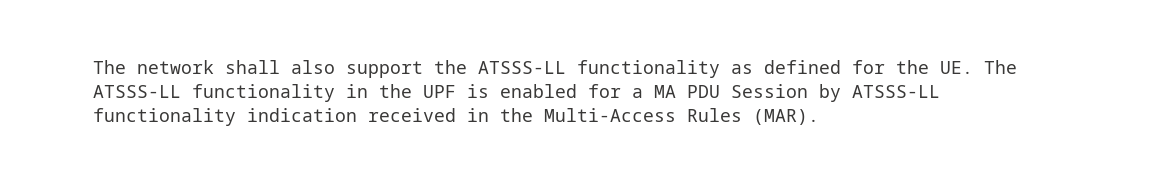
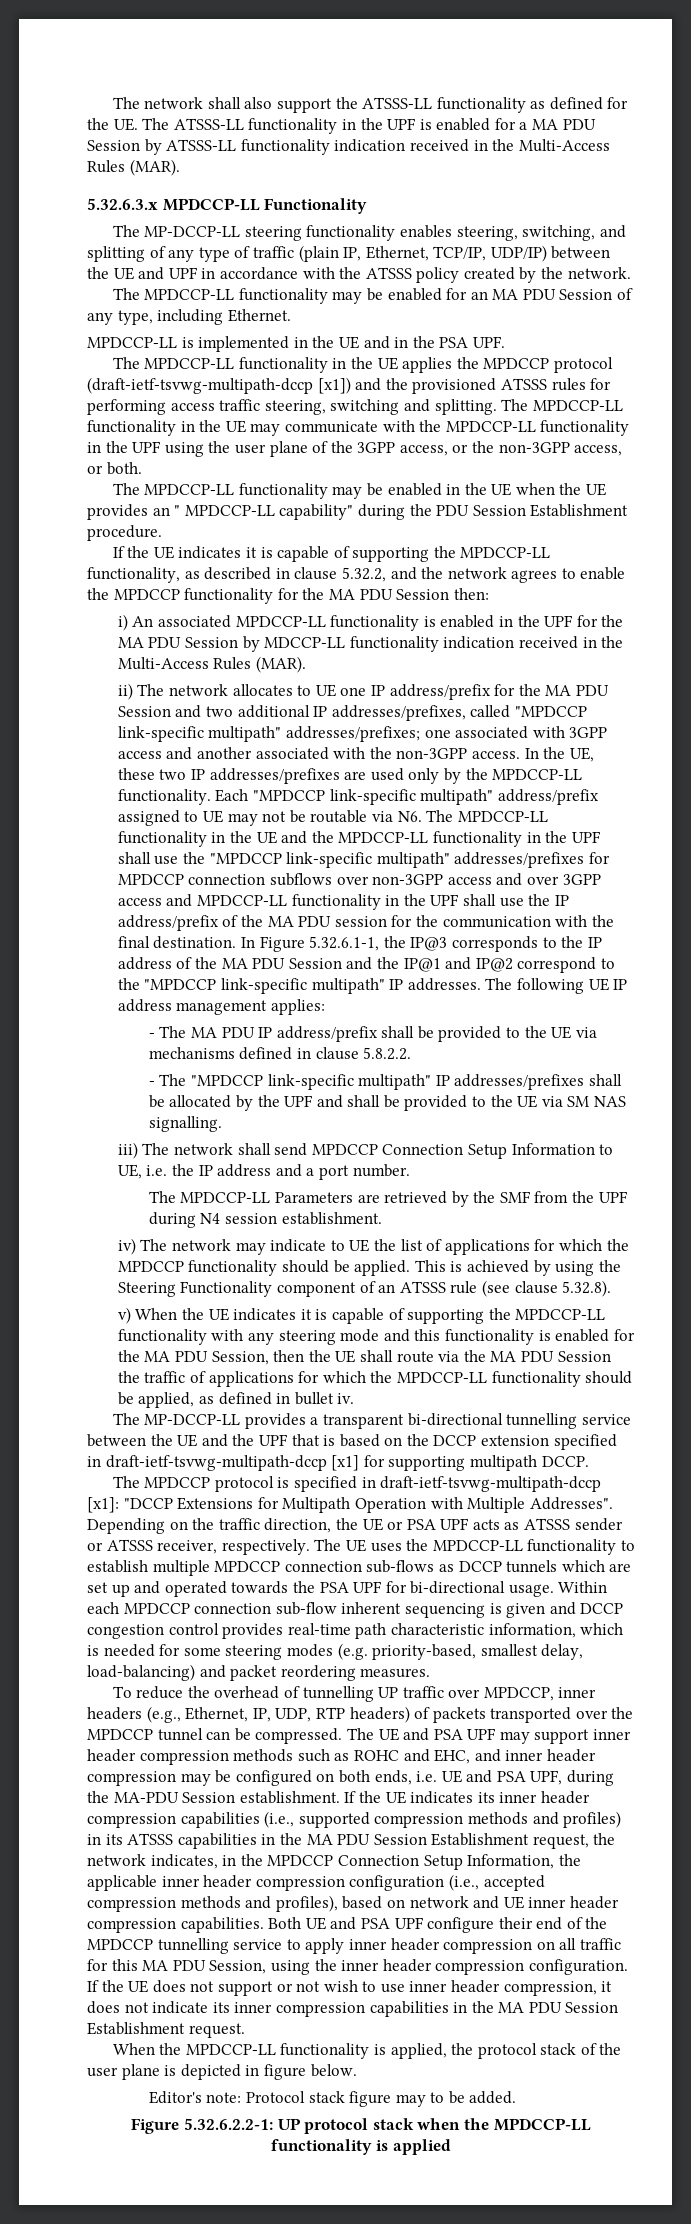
(819, 117) none -> [87,198,368,214] [112,225,626,241] [87,245,611,262] [87,267,631,283] [112,288,634,304] [87,309,291,325] [87,336,505,352] [112,357,613,373] [87,377,612,394] [87,399,623,415] [87,420,630,436] [87,441,623,457] [87,462,142,475] [112,483,607,499] [87,504,629,520] [87,525,162,541] [112,546,551,562] [87,567,626,583] [87,588,489,604] [117,614,624,631] [117,636,624,652] [117,656,307,673] [117,683,609,700] [117,705,588,721] [117,726,608,742] [117,747,594,762] [117,768,583,784] [117,789,599,805] [117,810,548,826] [117,831,601,847] [117,852,611,868] [117,873,601,886] [117,894,569,910] [117,915,614,931] [117,936,602,952] [117,957,615,973] [117,978,628,994] [117,999,326,1015] [148,1026,597,1042] [148,1047,412,1060] [148,1074,622,1090] [148,1095,627,1111] [148,1116,222,1132] [117,1142,614,1159] [117,1164,410,1180] [148,1191,628,1207] [148,1212,382,1228] [117,1238,629,1255] [117,1260,621,1276] [117,1280,612,1297] [117,1307,606,1324] [117,1329,635,1345] [117,1350,611,1365] [117,1371,633,1387] [117,1392,355,1408] [112,1413,631,1429] [87,1434,617,1450] [87,1455,589,1471] [112,1476,602,1492] [87,1497,613,1513] [87,1518,623,1534] [87,1539,635,1555] [87,1560,632,1576] [87,1581,608,1597] [87,1602,624,1618] [87,1623,624,1639] [87,1643,584,1660] [87,1664,431,1681] [112,1686,597,1702] [87,1706,634,1723] [87,1728,632,1744] [87,1749,596,1765] [87,1770,615,1786] [87,1791,590,1804] [87,1811,622,1828] [87,1833,616,1849] [87,1854,581,1870] [87,1874,545,1891] [87,1895,619,1912] [87,1917,608,1933] [87,1938,621,1954] [87,1959,628,1975] [87,1980,613,1996] [87,2001,619,2017] [87,2022,245,2038] [112,2043,622,2059] [87,2064,357,2080] [148,2091,517,2107] [131,2118,591,2134] [271,2139,451,2155] // 5.32.6.3.x MPDCCP-LL Functionality // The MP-DCCP-LL steering functionality enables steering, switching, and splitting of any type of traffic (plain IP, Ethernet, TCP/IP, UDP/IP) between the UE and UPF in accordance with the ATSSS policy created by the network. // The MPDCCP-LL functionality may be enabled for an MA PDU Session of any type, including Ethernet. // MPDCCP-LL is implemented in the UE and in the PSA UPF. // The MPDCCP-LL functionality in the UE applies the MPDCCP protocol (draft-ietf-tsvwg-multipath-dccp [x1]) and the provisioned ATSSS rules for performing access traffic steering, switching and splitting. The MPDCCP-LL functionality in the UE may communicate with the MPDCCP-LL functionality in the UPF using the user plane of the 3GPP access, or the non-3GPP access, or both. // The MPDCCP-LL functionality may be enabled in the UE when the UE provides an " MPDCCP-LL capability" during the PDU Session Establishment procedure. // If the UE indicates it is capable of supporting the MPDCCP-LL functionality, as described in clause 5.32.2, and the network agrees to enable the MPDCCP functionality for the MA PDU Session then: // i) An associated MPDCCP-LL functionality is enabled in the UPF for the MA PDU Session by MDCCP-LL functionality indication received in the Multi-Access Rules (MAR). // ii) The network allocates to UE one IP address/prefix for the MA PDU Session and two additional IP addresses/prefixes, called "MPDCCP link-specific multipath" addresses/prefixes; one associated with 3GPP access and another associated with the non-3GPP access. In the UE, these two IP addresses/prefixes are used only by the MPDCCP-LL functionality. Each "MPDCCP link-specific multipath" address/prefix assigned to UE may not be routable via N6. The MPDCCP-LL functionality in the UE and the MPDCCP-LL functionality in the UPF shall use the "MPDCCP link-specific multipath" addresses/prefixes for MPDCCP connection subflows over non-3GPP access and over 3GPP access and MPDCCP-LL functionality in the UPF shall use the IP address/prefix of the MA PDU session for the communication with the final destination. In Figure 5.32.6.1-1, the IP@3 corresponds to the IP address of the MA PDU Session and the IP@1 and IP@2 correspond to the "MPDCCP link-specific multipath" IP addresses. The following UE IP address management applies: // - The MA PDU IP address/prefix shall be provided to the UE via mechanisms defined in clause 5.8.2.2. // - The "MPDCCP link-specific multipath" IP addresses/prefixes shall be allocated by the UPF and shall be provided to the UE via SM NAS signalling. // iii) The network shall send MPDCCP Connection Setup Information to UE, i.e. the IP address and a port number. // The MPDCCP-LL Parameters are retrieved by the SMF from the UPF during N4 session establishment. // iv) The network may indicate to UE the list of applications for which the MPDCCP functionality should be applied. This is achieved by using the Steering Functionality component of an ATSSS rule (see clause 5.32.8). // v) When the UE indicates it is capable of supporting the MPDCCP-LL functionality with any steering mode and this functionality is enabled for the MA PDU Session, then the UE shall route via the MA PDU Session the traffic of applications for which the MPDCCP-LL functionality should be applied, as defined in bullet iv. // The MP-DCCP-LL provides a transparent bi-directional tunnelling service between the UE and the UPF that is based on the DCCP extension specified in draft-ietf-tsvwg-multipath-dccp [x1] for supporting multipath DCCP. // The MPDCCP protocol is specified in draft-ietf-tsvwg-multipath-dccp [x1]: "DCCP Extensions for Multipath Operation with Multiple Addresses". Depending on the traffic direction, the UE or PSA UPF acts as ATSSS sender or ATSSS receiver, respectively. The UE uses the MPDCCP-LL functionality to establish multiple MPDCCP connection sub-flows as DCCP tunnels which are set up and operated towards the PSA UPF for bi-directional usage. Within each MPDCCP connection sub-flow inherent sequencing is given and DCCP congestion control provides real-time path characteristic information, which is needed for some steering modes (e.g. priority-based, smallest delay, load-balancing) and packet reordering measures. // To reduce the overhead of tunnelling UP traffic over MPDCCP, inner headers (e.g., Ethernet, IP, UDP, RTP headers) of packets transported over the MPDCCP tunnel can be compressed. The UE and PSA UPF may support inner header compression methods such as ROHC and EHC, and inner header compression may be configured on both ends, i.e. UE and PSA UPF, during the MA-PDU Session establishment. If the UE indicates its inner header compression capabilities (i.e., supported compression methods and profiles) in its ATSSS capabilities in the MA PDU Session Establishment request, the network indicates, in the MPDCCP Connection Setup Information, the applicable inner header compression configuration (i.e., accepted compression methods and profiles), based on network and UE inner header compression capabilities. Both UE and PSA UPF configure their end of the MPDCCP tunnelling service to apply inner header compression on all traffic for this MA PDU Session, using the inner header compression configuration. If the UE does not support or not wish to use inner header compression, it does not indicate its inner compression capabilities in the MA PDU Session Establishment request. // When the MPDCCP-LL functionality is applied, the protocol stack of the user plane is depicted in figure below. // Editor's note: Protocol stack figure may to be added. // Figure 5.32.6.2.2-1: UP protocol stack when the MPDCCP-LL functionality is applied

